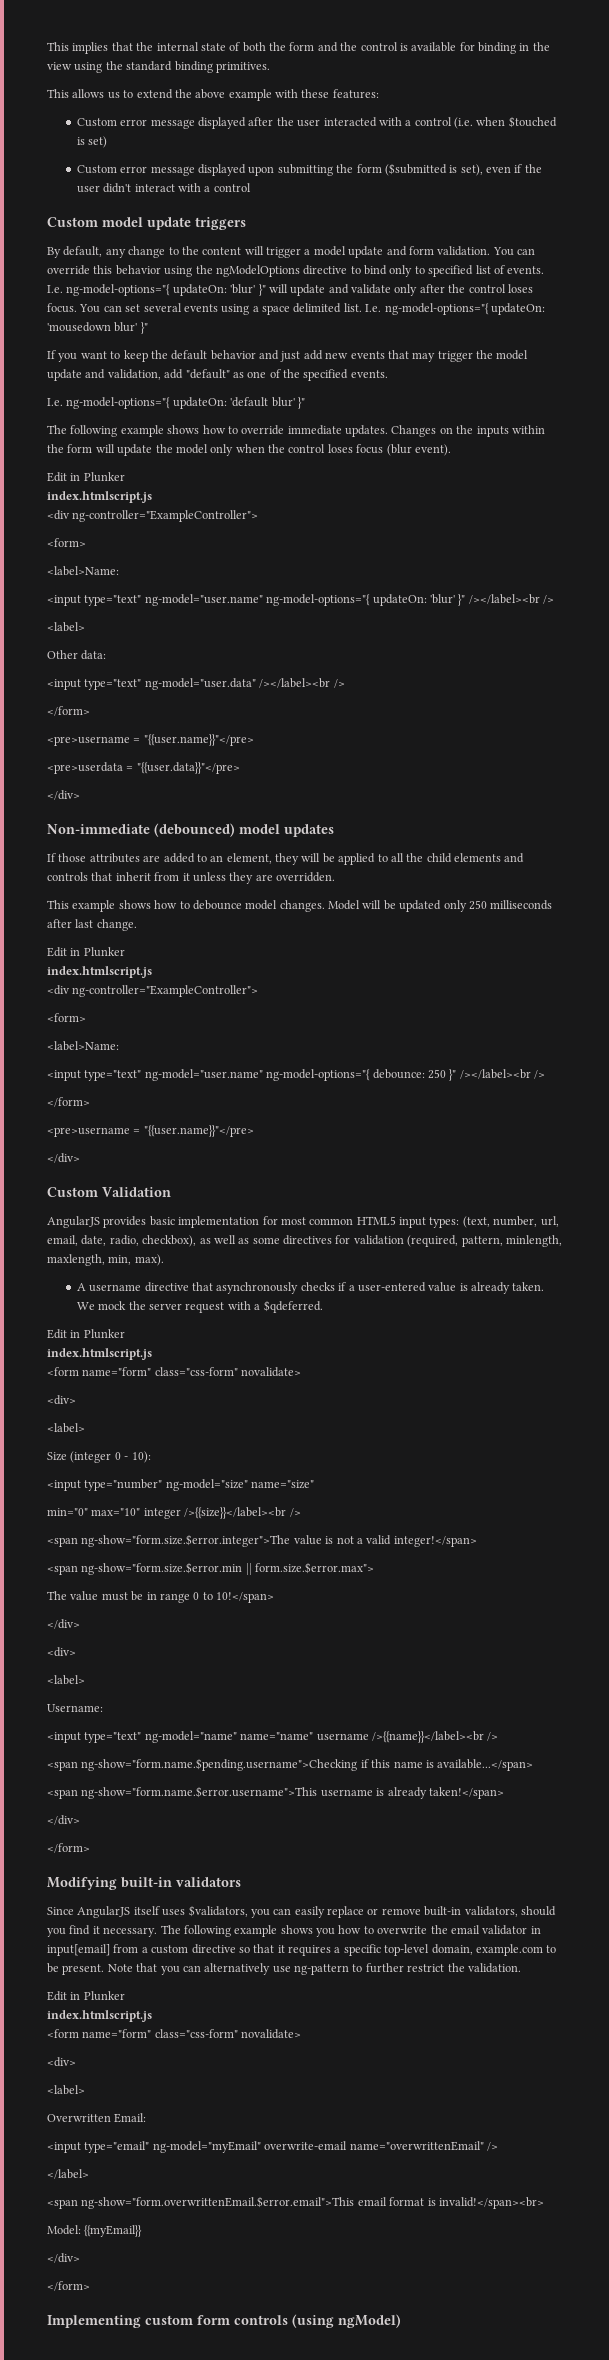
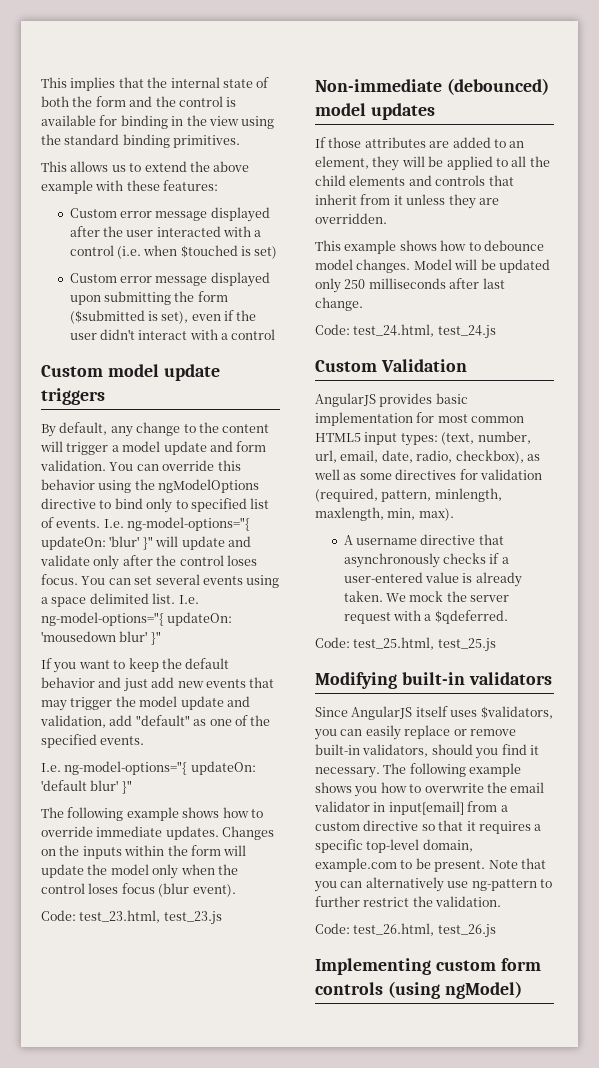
[47,472,125,482] [47,491,152,503] [47,510,259,522] [47,538,86,547] [47,566,119,576] [47,594,554,606] [47,622,85,632] [47,650,107,660] [47,678,345,690] [47,706,90,716] [47,734,254,746] [47,762,240,774] [47,790,80,800] Edit in Plunker // index.htmlscript.js // <div ng-controller="ExampleController"> // <form> // <label>Name: // <input type="text" ng-model="user.name" ng-model-options="{ updateOn: 'blur' }" /></label><br /> // <label> // Other data: // <input type="text" ng-model="user.data" /></label><br /> // </form> // <pre>username = "{{user.name}}"</pre> // <pre>userdata = "{{user.data}}"</pre> // </div> -> [41,910,222,925] Code: test_23.html, test_23.js
[47,947,125,957] [47,966,152,978] [47,985,259,997] [47,1013,86,1022] [47,1041,119,1051] [47,1069,545,1081] [47,1097,90,1107] [47,1125,254,1137] [47,1153,80,1163] Edit in Plunker // index.htmlscript.js // <div ng-controller="ExampleController"> // <form> // <label>Name: // <input type="text" ng-model="user.name" ng-model-options="{ debounce: 250 }" /></label><br /> // </form> // <pre>username = "{{user.name}}"</pre> // </div> -> [315,324,496,339] Code: test_24.html, test_24.js
[47,1329,125,1339] [47,1348,152,1360] [47,1367,302,1377] [47,1395,76,1405] [47,1423,85,1433] [47,1451,151,1463] [47,1479,315,1491] [47,1507,301,1519] [47,1534,477,1547] [47,1562,375,1575] [47,1591,274,1603] [47,1619,80,1629] [47,1647,76,1657] [47,1675,85,1685] [47,1704,103,1712] [47,1731,499,1743] [47,1758,534,1771] [47,1786,504,1799] [47,1815,80,1825] [47,1843,90,1853] Edit in Plunker // index.htmlscript.js // <form name="form" class="css-form" novalidate> // <div> // <label> // Size (integer 0 - 10): // <input type="number" ng-model="size" name="size" // min="0" max="10" integer />{{size}}</label><br /> // <span ng-show="form.size.$error.integer">The value is not a valid integer!</span> // <span ng-show="form.size.$error.min || form.size.$error.max"> // The value must be in range 0 to 10!</span> // </div> // <div> // <label> // Username: // <input type="text" ng-model="name" name="name" username />{{name}}</label><br /> // <span ng-show="form.name.$pending.username">Checking if this name is available...</span> // <span ng-show="form.name.$error.username">This username is already taken!</span> // </div> // </form> -> [315,637,496,652] Code: test_25.html, test_25.js
[47,1991,125,2001] [47,2010,152,2022] [47,2029,302,2039] [47,2057,76,2067] [47,2085,85,2095] [47,2113,147,2123] [47,2141,498,2153] [47,2169,89,2179] [47,2196,544,2209] [47,2225,143,2237] [47,2253,80,2263] [47,2281,90,2291] Edit in Plunker // index.htmlscript.js // <form name="form" class="css-form" novalidate> // <div> // <label> // Overwritten Email: // <input type="email" ng-model="myEmail" overwrite-email name="overwrittenEmail" /> // </label> // <span ng-show="form.overwrittenEmail.$error.email">This email format is invalid!</span><br> // Model: {{myEmail}} // </div> // </form> -> [315,923,496,938] Code: test_26.html, test_26.js

